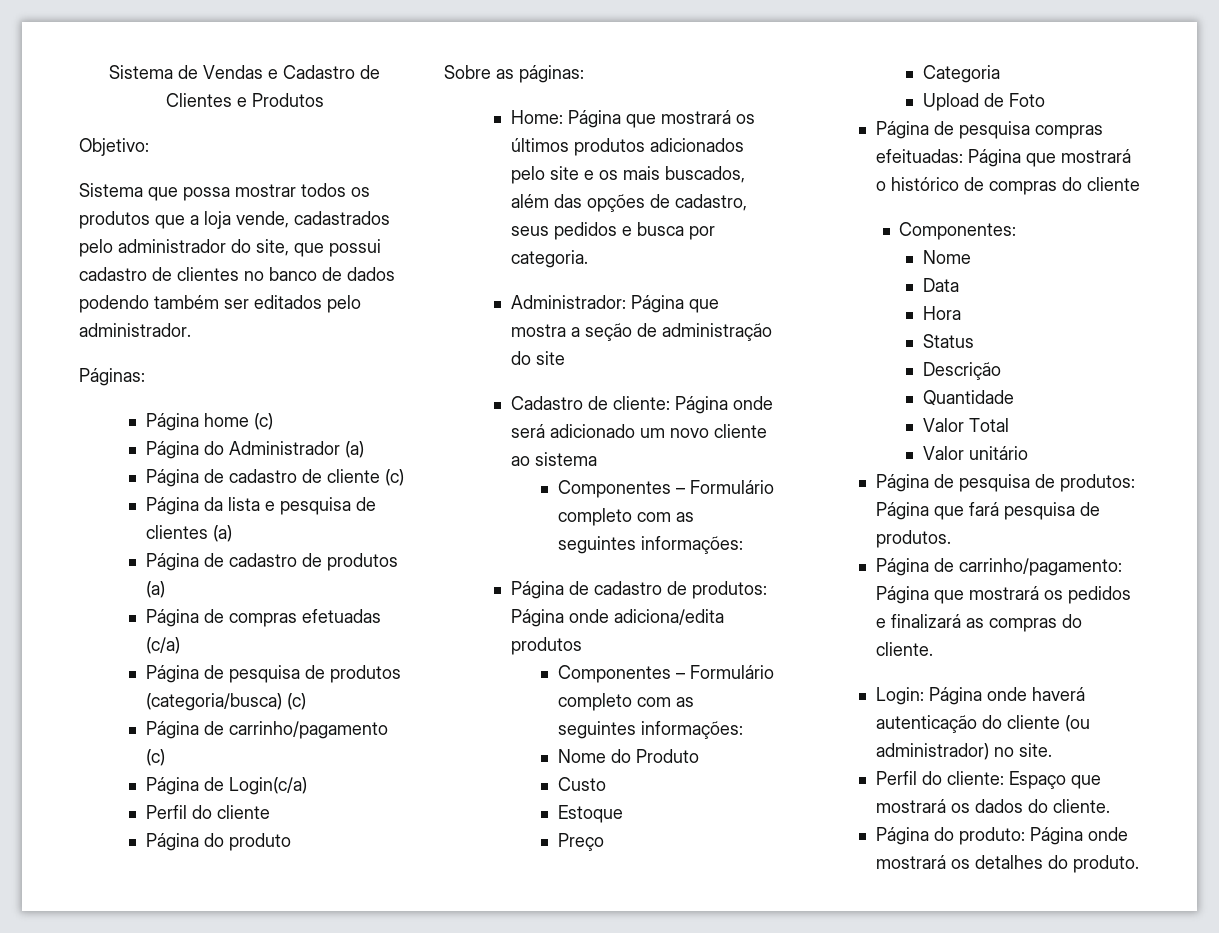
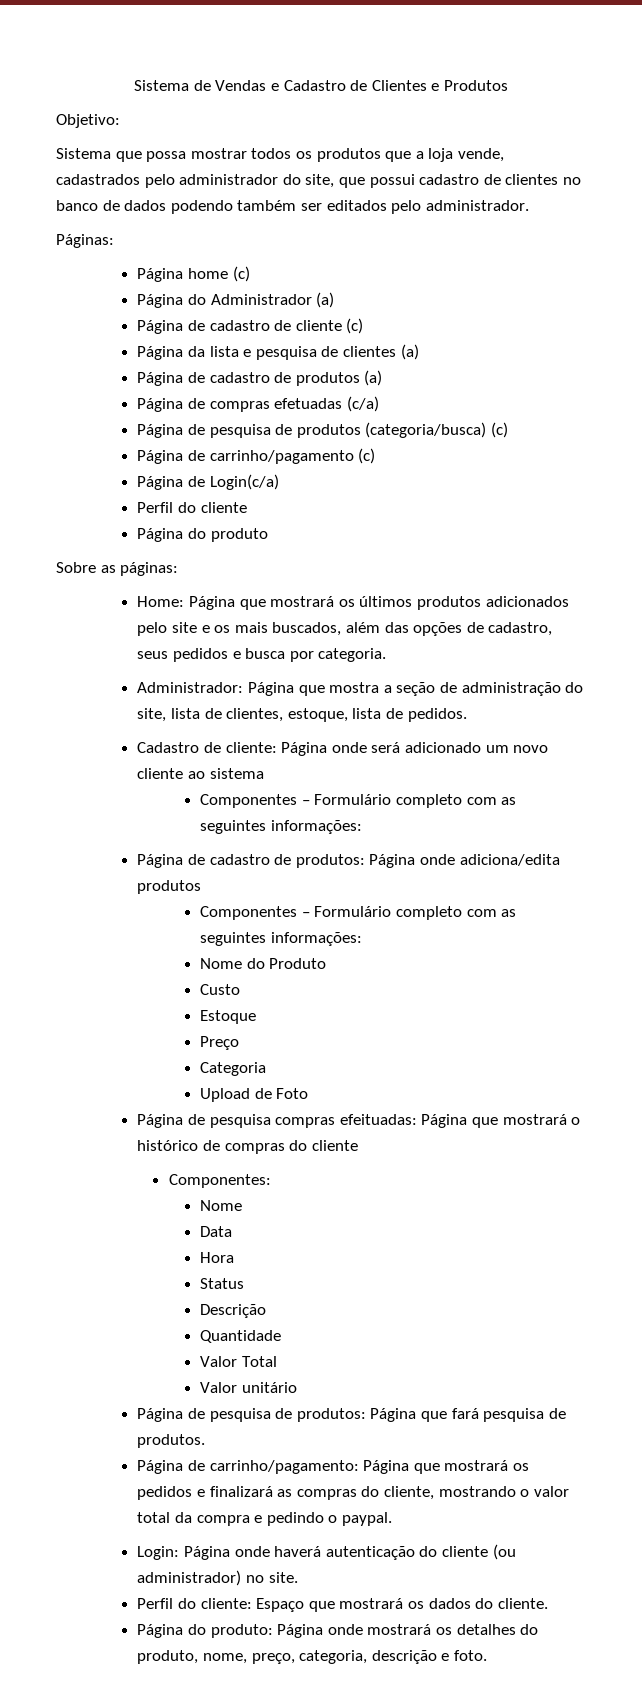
[535,351,565,365] site -> [137,708,467,722] site, lista de clientes, estoque, lista de pedidos.
[875,642,933,656] cliente. -> [383,1486,569,1500] [137,1512,392,1526] cliente, mostrando o valor total da compra e pedindo o paypal.
[1072,855,1139,873] produto. -> [137,1650,487,1664] produto, nome, preço, categoria, descrição e foto.

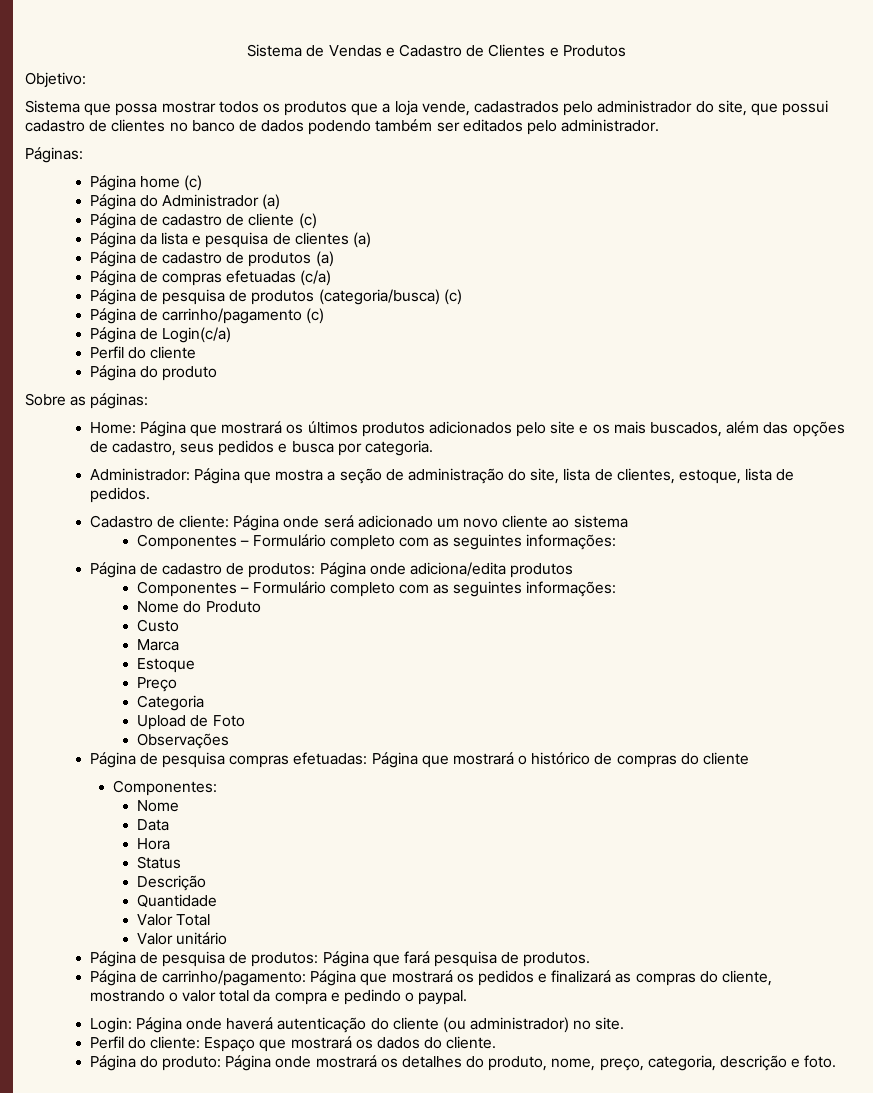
(241, 989) none -> [137,639,180,651] // Marca
(309, 1093) none -> [137,733,230,749] // Observações
[339,1114,417,1125] efeituadas: -> [293,752,368,765] efetuadas:

